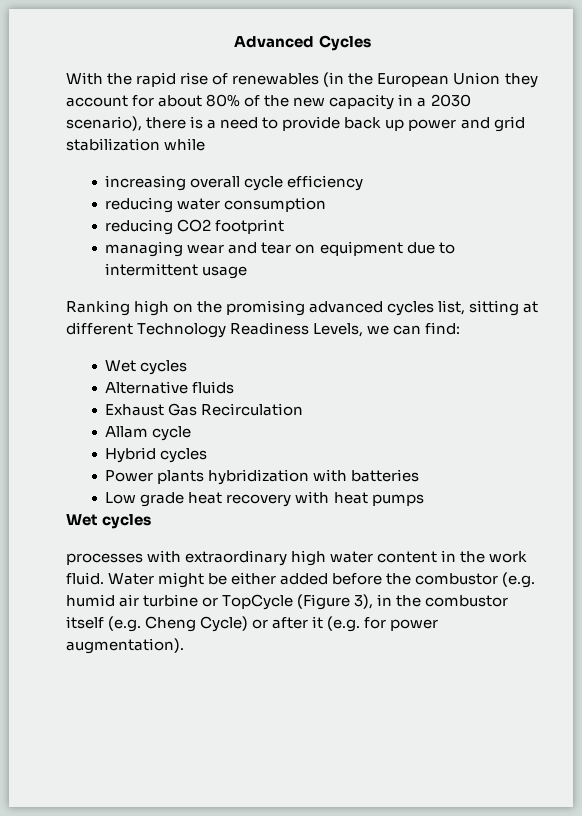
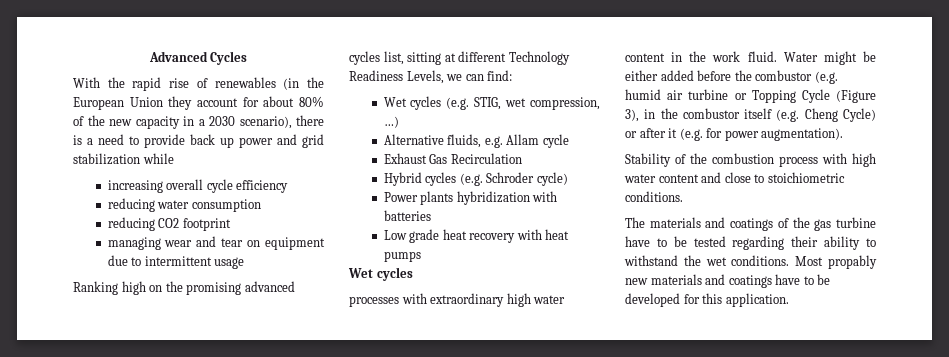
[105,381,235,394] // Alternative fluids -> [446,97,600,110] [383,116,399,128] [383,134,569,148] (e.g. STIG, wet compression, …) // Alternative fluids, e.g. Allam cycle
[105,426,192,441] // Allam cycle -> (522, 158) none
(208, 455) none -> [459,172,568,186] (e.g. Schroder cycle)
[222,594,294,610] TopCycle -> [751,89,830,103] Topping Cycle
(184, 646) none -> [625,153,876,167] [624,172,845,183] [625,191,683,202] [625,217,876,231] [625,236,876,250] [624,255,877,269] [625,274,831,288] [625,293,789,307] // Stability of the combustion process with high water content and close to stoichiometric conditions. // The materials and coatings of the gas turbine have to be tested regarding their ability to withstand the wet conditions. Most propably new materials and coatings have to be developed for this application.

